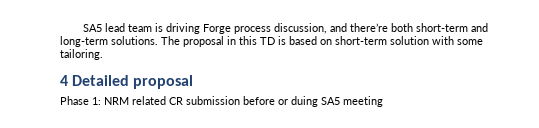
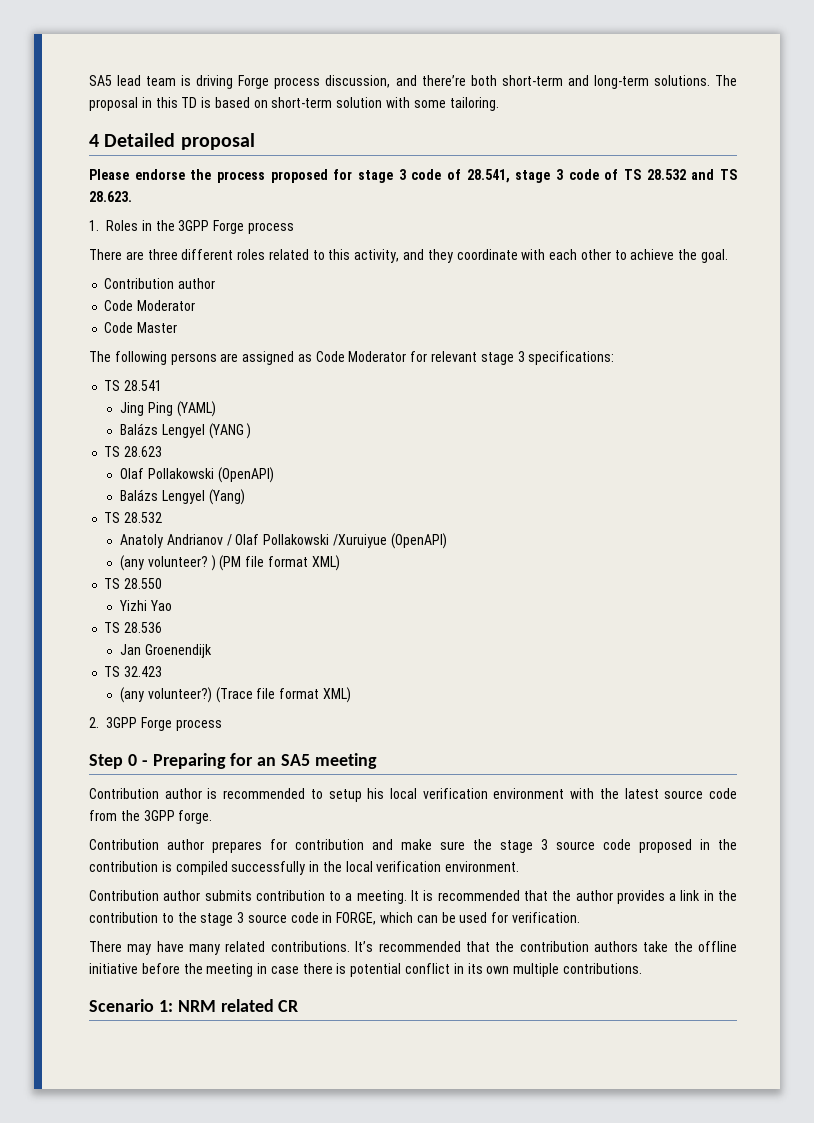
[60,96,383,107] Phase 1: NRM related CR submission before or duing SA5 meeting -> [89,169,737,183] [89,191,132,202] [89,220,294,234] [89,249,729,263] [104,278,216,289] [104,300,196,311] [104,322,178,333] [89,351,615,365] [104,380,163,391] [119,401,216,417] [119,423,252,439] [104,446,163,457] [119,467,274,483] [119,489,245,505] [104,512,163,523] [119,533,447,549] [119,555,340,571] [104,578,163,589] [118,600,172,611] [104,622,163,633] [119,644,212,658] [104,666,163,677] [119,687,351,703] [89,717,222,731] [89,753,378,769] [89,788,737,802] [89,810,213,824] [89,839,737,853] [89,861,520,875] [89,890,737,904] [89,912,580,926] [89,941,737,955] [89,963,642,977] [89,999,299,1012] Please endorse the process proposed for stage 3 code of 28.541, stage 3 code of TS 28.532 and TS 28.623. // 1. Roles in the 3GPP Forge process // There are three different roles related to this activity, and they coordinate with each other to achieve the goal. // Contribution author // Code Moderator // Code Master // The following persons are assigned as Code Moderator for relevant stage 3 specifications: // TS 28.541 // Jing Ping (YAML) // Balázs Lengyel (YANG ) // TS 28.623 // Olaf Pollakowski (OpenAPI) // Balázs Lengyel (Yang) // TS 28.532 // Anatoly Andrianov / Olaf Pollakowski /Xuruiyue (OpenAPI) // (any volunteer? ) (PM file format XML) // TS 28.550 // Yizhi Yao // TS 28.536 // Jan Groenendijk // TS 32.423 // (any volunteer?) (Trace file format XML) // 2. 3GPP Forge process // Step 0 - Preparing for an SA5 meeting // Contribution author is recommended to setup his local verification environment with the latest source code from the 3GPP forge. // Contribution author prepares for contribution and make sure the stage 3 source code proposed in the contribution is compiled successfully in the local verification environment. // Contribution author submits contribution to a meeting. It is recommended that the author provides a link in the contribution to the stage 3 source code in FORGE, which can be used for verification. // There may have many related contributions. It’s recommended that the contribution authors take the offline initiative before the meeting in case there is potential conflict in its own multiple contributions. // Scenario 1: NRM related CR

